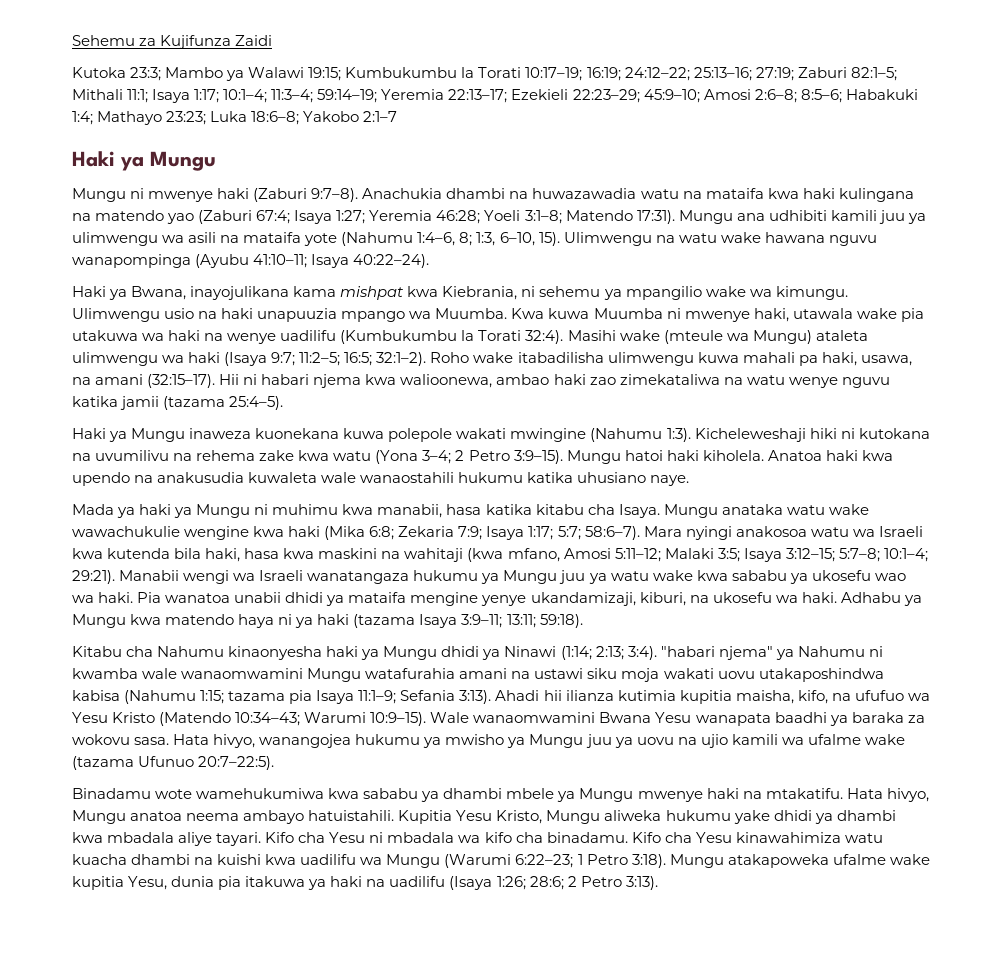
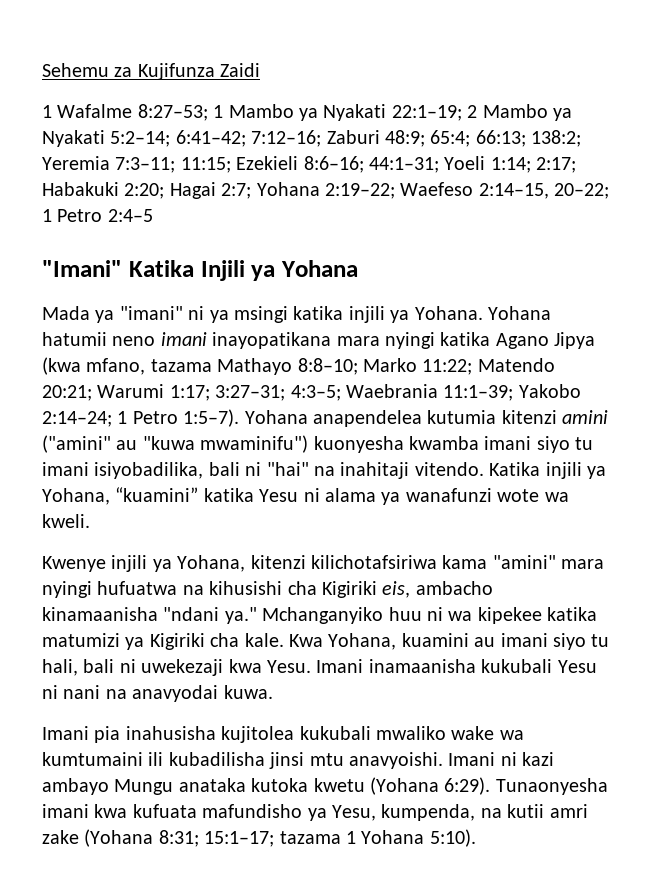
[72,67,897,81] [72,89,918,103] [72,111,398,125] [72,151,216,171] [72,188,914,202] [72,210,926,224] [72,232,877,246] [72,254,430,268] [72,286,848,300] [72,308,924,322] [72,330,868,344] [72,352,912,366] [72,374,890,388] [72,396,284,410] [72,428,930,442] [72,450,893,464] [72,472,690,486] [72,504,869,518] [72,526,923,540] [72,548,928,562] [72,570,906,584] [72,592,922,606] [72,614,583,628] [72,646,883,660] [72,668,884,682] [72,690,930,704] [72,712,925,726] [72,734,905,748] [72,756,275,770] [72,788,929,802] [72,810,896,824] [72,832,883,846] [72,854,930,868] [72,876,658,890] Kutoka 23:3; Mambo ya Walawi 19:15; Kumbukumbu la Torati 10:17–19; 16:19; 24:12–22; 25:13–16; 27:19; Zaburi 82:1–5; Mithali 11:1; Isaya 1:17; 10:1–4; 11:3–4; 59:14–19; Yeremia 22:13–17; Ezekieli 22:23–29; 45:9–10; Amosi 2:6–8; 8:5–6; Habakuki 1:4; Mathayo 23:23; Luka 18:6–8; Yakobo 2:1–7 // Haki ya Mungu // Mungu ni mwenye haki (Zaburi 9:7–8). Anachukia dhambi na huwazawadia watu na mataifa kwa haki kulingana na matendo yao (Zaburi 67:4; Isaya 1:27; Yeremia 46:28; Yoeli 3:1–8; Matendo 17:31). Mungu ana udhibiti kamili juu ya ulimwengu wa asili na mataifa yote (Nahumu 1:4–6, 8; 1:3, 6–10, 15). Ulimwengu na watu wake hawana nguvu wanapompinga (Ayubu 41:10–11; Isaya 40:22–24). // Haki ya Bwana, inayojulikana kama mishpat kwa Kiebrania, ni sehemu ya mpangilio wake wa kimungu. Ulimwengu usio na haki unapuuzia mpango wa Muumba. Kwa kuwa Muumba ni mwenye haki, utawala wake pia utakuwa wa haki na wenye uadilifu (Kumbukumbu la Torati 32:4). Masihi wake (mteule wa Mungu) ataleta ulimwengu wa haki (Isaya 9:7; 11:2–5; 16:5; 32:1–2). Roho wake itabadilisha ulimwengu kuwa mahali pa haki, usawa, na amani (32:15–17). Hii ni habari njema kwa walioonewa, ambao haki zao zimekataliwa na watu wenye nguvu katika jamii (tazama 25:4–5). // Haki ya Mungu inaweza kuonekana kuwa polepole wakati mwingine (Nahumu 1:3). Kicheleweshaji hiki ni kutokana na uvumilivu na rehema zake kwa watu (Yona 3–4; 2 Petro 3:9–15). Mungu hatoi haki kiholela. Anatoa haki kwa upendo na anakusudia kuwaleta wale wanaostahili hukumu katika uhusiano naye. // Mada ya haki ya Mungu ni muhimu kwa manabii, hasa katika kitabu cha Isaya. Mungu anataka watu wake wawachukulie wengine kwa haki (Mika 6:8; Zekaria 7:9; Isaya 1:17; 5:7; 58:6–7). Mara nyingi anakosoa watu wa Israeli kwa kutenda bila haki, hasa kwa maskini na wahitaji (kwa mfano, Amosi 5:11–12; Malaki 3:5; Isaya 3:12–15; 5:7–8; 10:1–4; 29:21). Manabii wengi wa Israeli wanatangaza hukumu ya Mungu juu ya watu wake kwa sababu ya ukosefu wao wa haki. Pia wanatoa unabii dhidi ya mataifa mengine yenye ukandamizaji, kiburi, na ukosefu wa haki. Adhabu ya Mungu kwa matendo haya ni ya haki (tazama Isaya 3:9–11; 13:11; 59:18). // Kitabu cha Nahumu kinaonyesha haki ya Mungu dhidi ya Ninawi (1:14; 2:13; 3:4). "habari njema" ya Nahumu ni kwamba wale wanaomwamini Mungu watafurahia amani na ustawi siku moja wakati uovu utakaposhindwa kabisa (Nahumu 1:15; tazama pia Isaya 11:1–9; Sefania 3:13). Ahadi hii ilianza kutimia kupitia maisha, kifo, na ufufuo wa Yesu Kristo (Matendo 10:34–43; Warumi 10:9–15). Wale wanaomwamini Bwana Yesu wanapata baadhi ya baraka za wokovu sasa. Hata hivyo, wanangojea hukumu ya mwisho ya Mungu juu ya uovu na ujio kamili wa ufalme wake (tazama Ufunuo 20:7–22:5). // Binadamu wote wamehukumiwa kwa sababu ya dhambi mbele ya Mungu mwenye haki na mtakatifu. Hata hivyo, Mungu anatoa neema ambayo hatuistahili. Kupitia Yesu Kristo, Mungu aliweka hukumu yake dhidi ya dhambi kwa mbadala aliye tayari. Kifo cha Yesu ni mbadala wa kifo cha binadamu. Kifo cha Yesu kinawahimiza watu kuacha dhambi na kuishi kwa uadilifu wa Mungu (Warumi 6:22–23; 1 Petro 3:18). Mungu atakapoweka ufalme wake kupitia Yesu, dunia pia itakuwa ya haki na uadilifu (Isaya 1:26; 28:6; 2 Petro 3:13). -> [42,104,572,121] [42,130,582,147] [42,156,577,173] [42,182,610,199] [42,209,153,222] [42,260,358,281] [42,306,551,323] [42,332,596,349] [42,357,555,375] [42,384,581,401] [42,409,609,427] [42,435,594,453] [42,462,606,479] [42,487,569,505] [42,514,90,528] [42,555,605,572] [42,581,493,598] [42,607,598,624] [42,633,610,650] [42,659,597,676] [42,685,273,702] [42,726,524,743] [42,752,555,769] [42,777,608,795] [42,804,588,821] [42,829,476,847] 1 Wafalme 8:27–53; 1 Mambo ya Nyakati 22:1–19; 2 Mambo ya Nyakati 5:2–14; 6:41–42; 7:12–16; Zaburi 48:9; 65:4; 66:13; 138:2; Yeremia 7:3–11; 11:15; Ezekieli 8:6–16; 44:1–31; Yoeli 1:14; 2:17; Habakuki 2:20; Hagai 2:7; Yohana 2:19–22; Waefeso 2:14–15, 20–22; 1 Petro 2:4–5 // "Imani" Katika Injili ya Yohana // Mada ya "imani" ni ya msingi katika injili ya Yohana. Yohana hatumii neno imani inayopatikana mara nyingi katika Agano Jipya (kwa mfano, tazama Mathayo 8:8–10; Marko 11:22; Matendo 20:21; Warumi 1:17; 3:27–31; 4:3–5; Waebrania 11:1–39; Yakobo 2:14–24; 1 Petro 1:5–7). Yohana anapendelea kutumia kitenzi amini ("amini" au "kuwa mwaminifu") kuonyesha kwamba imani siyo tu imani isiyobadilika, bali ni "hai" na inahitaji vitendo. Katika injili ya Yohana, “kuamini” katika Yesu ni alama ya wanafunzi wote wa kweli. // Kwenye injili ya Yohana, kitenzi kilichotafsiriwa kama "amini" mara nyingi hufuatwa na kihusishi cha Kigiriki eis, ambacho kinamaanisha "ndani ya." Mchanganyiko huu ni wa kipekee katika matumizi ya Kigiriki cha kale. Kwa Yohana, kuamini au imani siyo tu hali, bali ni uwekezaji kwa Yesu. Imani inamaanisha kukubali Yesu ni nani na anavyodai kuwa. // Imani pia inahusisha kujitolea kukubali mwaliko wake wa kumtumaini ili kubadilisha jinsi mtu anavyoishi. Imani ni kazi ambayo Mungu anataka kutoka kwetu (Yohana 6:29). Tunaonyesha imani kwa kufuata mafundisho ya Yesu, kumpenda, na kutii amri zake (Yohana 8:31; 15:1–17; tazama 1 Yohana 5:10).

